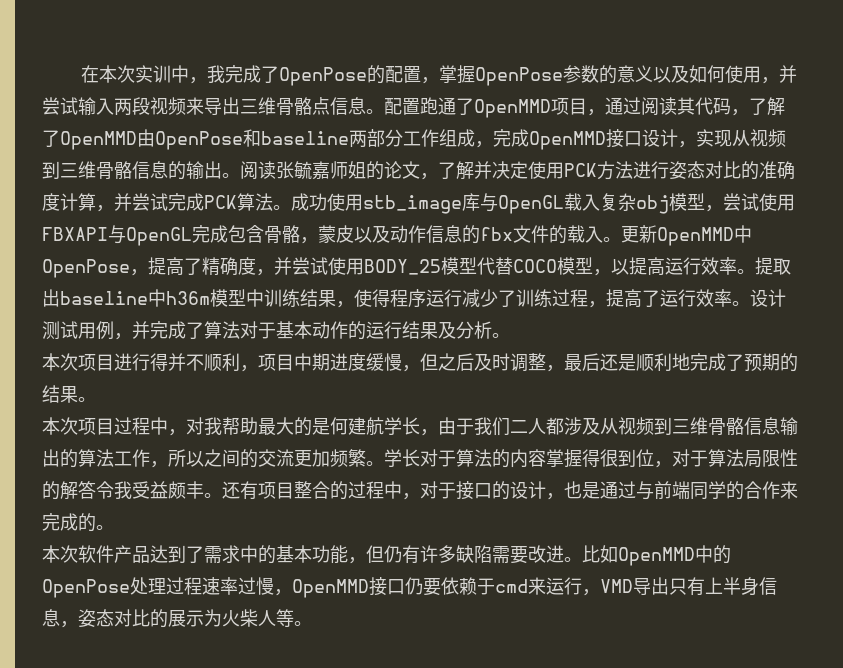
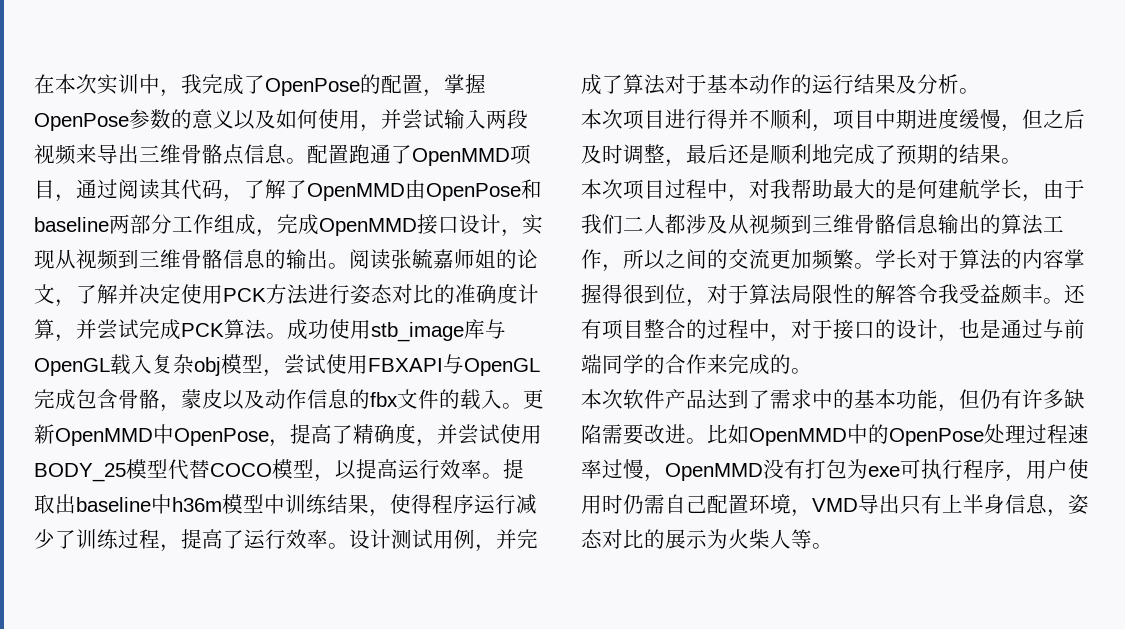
[369,577,582,596] 接口仍要依赖于cmd来运行 -> [763,459,1089,482] [581,494,791,514] 没有打包为exe可执行程序，用户使用时仍需自己配置环境

